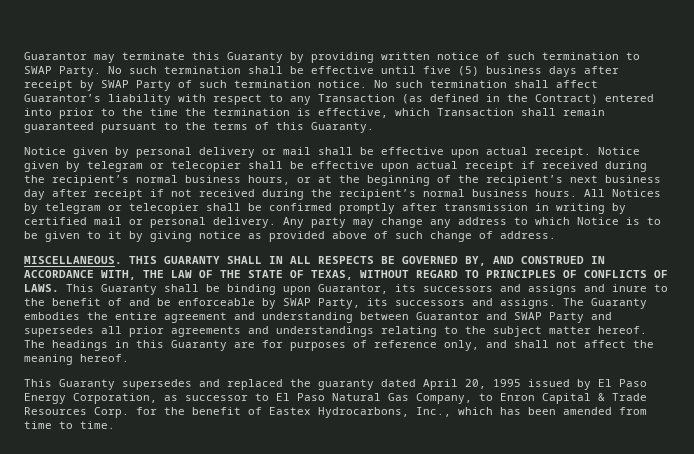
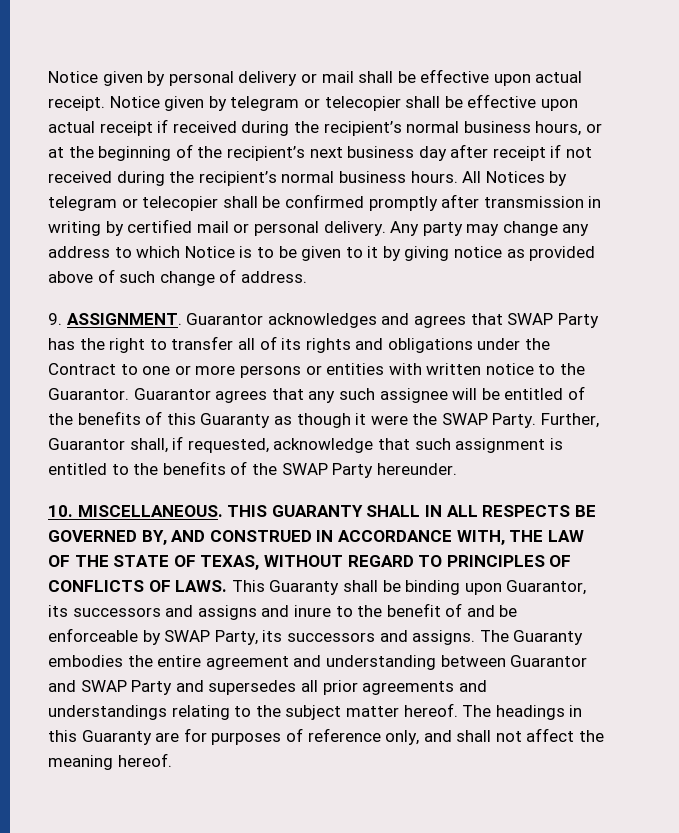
[24,52,640,63] [24,66,619,77] [24,80,598,91] [24,94,654,105] [24,108,605,119] [24,122,374,133] Guarantor may terminate this Guaranty by providing written notice of such termination to SWAP Party. No such termination shall be effective until five (5) business days after receipt by SWAP Party of such termination notice. No such termination shall affect Guarantor’s liability with respect to any Transaction (as defined in the Contract) entered into prior to the time the termination is effective, which Transaction shall remain guaranteed pursuant to the terms of this Guaranty. // -> (48, 77) none
(556, 235) none -> [48,313,599,328] [48,336,551,353] [48,363,586,378] [48,386,585,403] [48,411,600,428] [48,436,563,453] [48,461,457,478] [48,505,73,517] 9. ASSIGNMENT. Guarantor acknowledges and agrees that SWAP Party has the right to transfer all of its rights and obligations under the Contract to one or more persons or entities with written notice to the Guarantor. Guarantor agrees that any such assignee will be entitled of the benefits of this Guaranty as though it were the SWAP Party. Further, Guarantor shall, if requested, acknowledge that such assignment is entitled to the benefits of the SWAP Party hereunder. // 10.
[24,379,647,390] [24,393,647,404] [24,407,647,418] [24,421,115,429] // This Guaranty supersedes and replaced the guaranty dated April 20, 1995 issued by El Paso Energy Corporation, as successor to El Paso Natural Gas Company, to Enron Capital & Trade Resources Corp. for the benefit of Eastex Hydrocarbons, Inc., which has been amended from time to time. -> (172, 760) none

